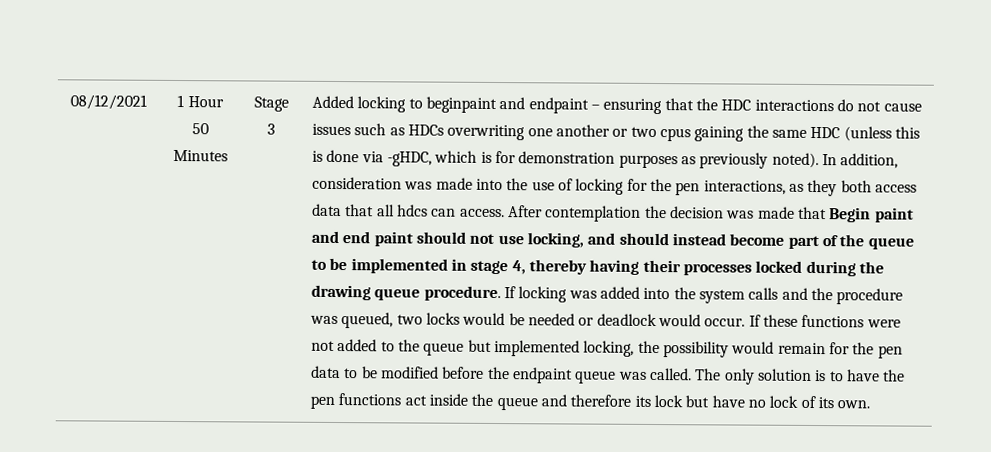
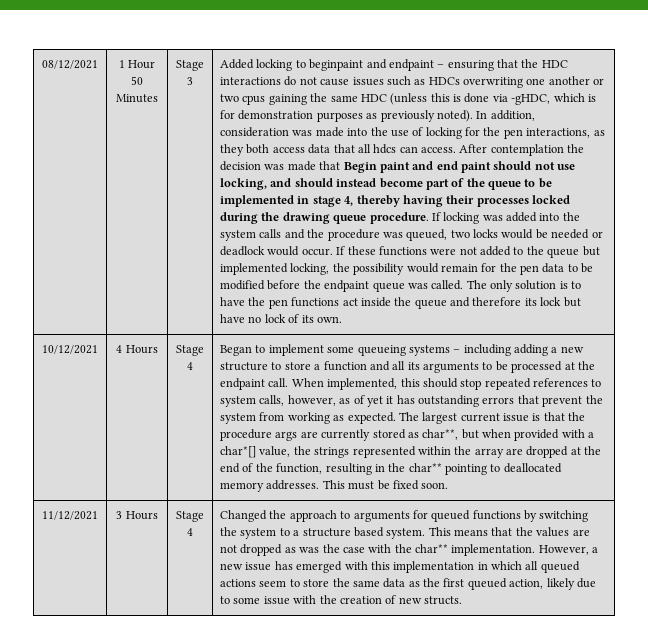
(871, 404) none -> [42,345,98,354] [116,345,158,354] [176,345,204,356] [187,362,193,370] [220,344,584,356] [220,361,595,373] [220,378,602,390] [220,395,603,407] [220,412,586,424] [220,429,595,441] [220,446,602,458] [220,463,562,475] [220,480,449,492] [42,511,98,520] [116,511,158,520] [176,511,204,522] [187,528,193,536] [220,510,589,522] [220,527,590,539] [220,544,599,556] [220,561,580,573] [220,578,596,590] [220,595,463,605] // 10/12/2021 | 4 Hours | Stage 4 | Began to implement some queueing systems – including adding a new structure to store a function and all its arguments to be processed at the endpaint call. When implemented, this should stop repeated references to system calls, however, as of yet it has outstanding errors that prevent the system from working as expected. The largest current issue is that the procedure args are currently stored as char**, but when provided with a char*[] value, the strings represented within the array are dropped at the end of the function, resulting in the char** pointing to deallocated memory addresses. This must be fixed soon. // 11/12/2021 | 3 Hours | Stage 4 | Changed the approach to arguments for queued functions by switching the system to a structure based system. This means that the values are not dropped as was the case with the char** implementation. However, a new issue has emerged with this implementation in which all queued actions seem to store the same data as the first queued action, likely due to some issue with the creation of new structs.

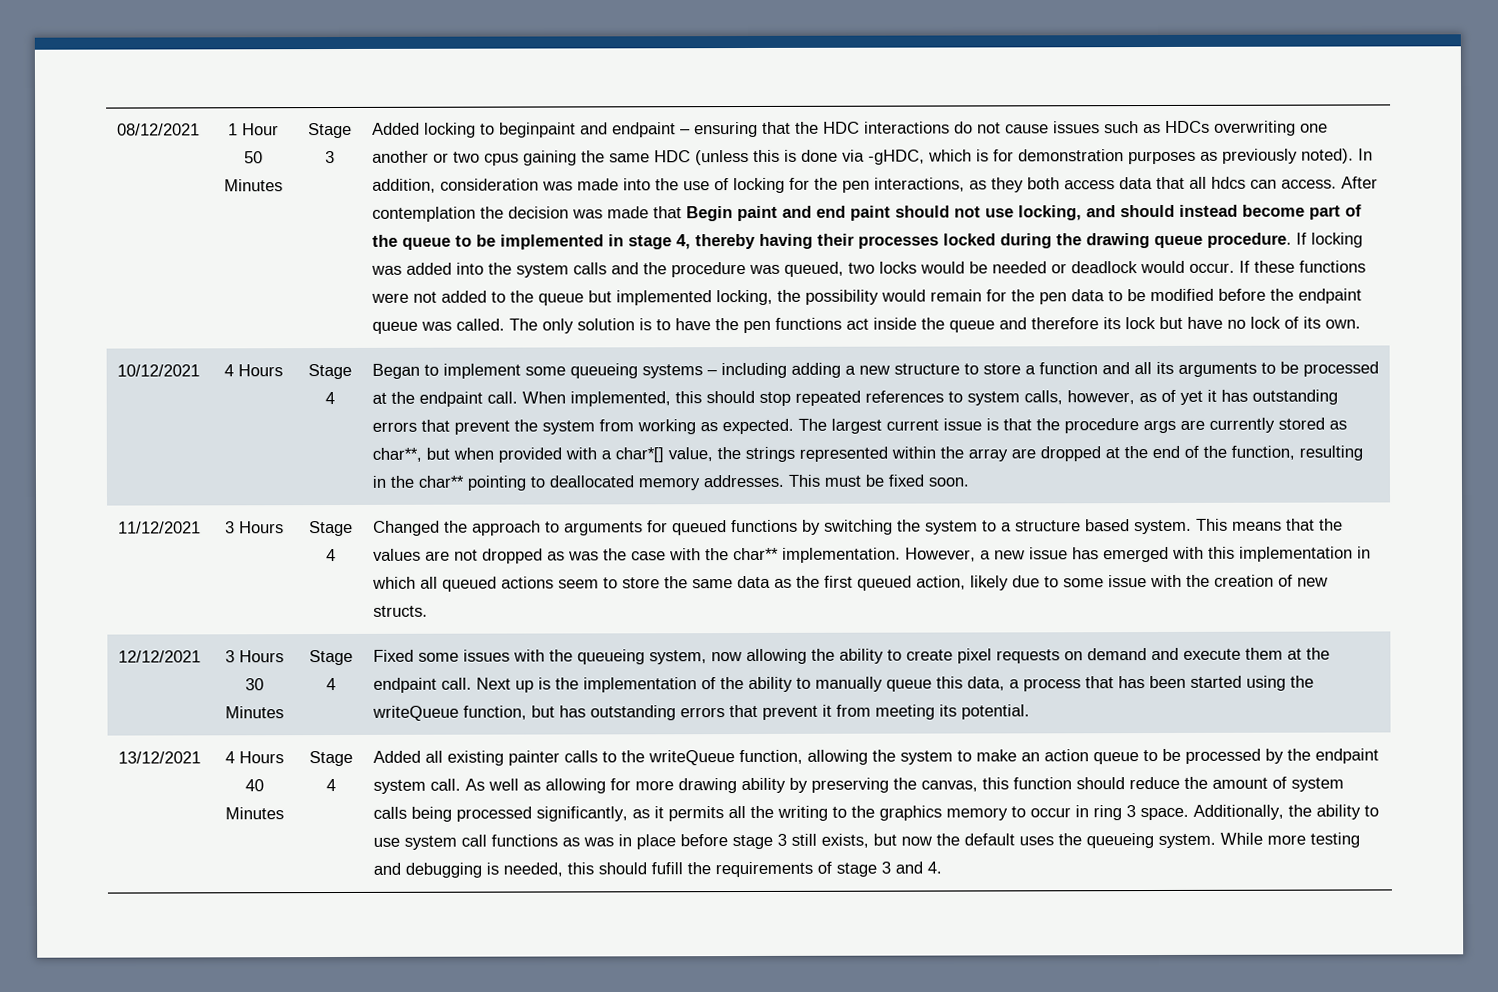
(463, 600) none -> [118,650,201,663] [225,650,284,663] [245,678,264,691] [225,706,284,719] [309,649,353,666] [326,678,336,691] [373,647,1331,665] [373,675,1315,693] [372,704,1031,721] [118,751,201,764] [225,751,284,764] [245,779,264,792] [225,807,284,820] [309,750,353,767] [326,779,336,792] [373,748,1380,766] [373,776,1345,794] [373,804,1380,822] [373,832,1361,850] [373,861,943,878] // 12/12/2021 | 3 Hours 30 Minutes | Stage 4 | Fixed some issues with the queueing system, now allowing the ability to create pixel requests on demand and execute them at the endpaint call. Next up is the implementation of the ability to manually queue this data, a process that has been started using the writeQueue function, but has outstanding errors that prevent it from meeting its potential. // 13/12/2021 | 4 Hours 40 Minutes | Stage 4 | Added all existing painter calls to the writeQueue function, allowing the system to make an action queue to be processed by the endpaint system call. As well as allowing for more drawing ability by preserving the canvas, this function should reduce the amount of system calls being processed significantly, as it permits all the writing to the graphics memory to occur in ring 3 space. Additionally, the ability to use system call functions as was in place before stage 3 still exists, but now the default uses the queueing system. While more testing and debugging is needed, this should fufill the requirements of stage 3 and 4.

